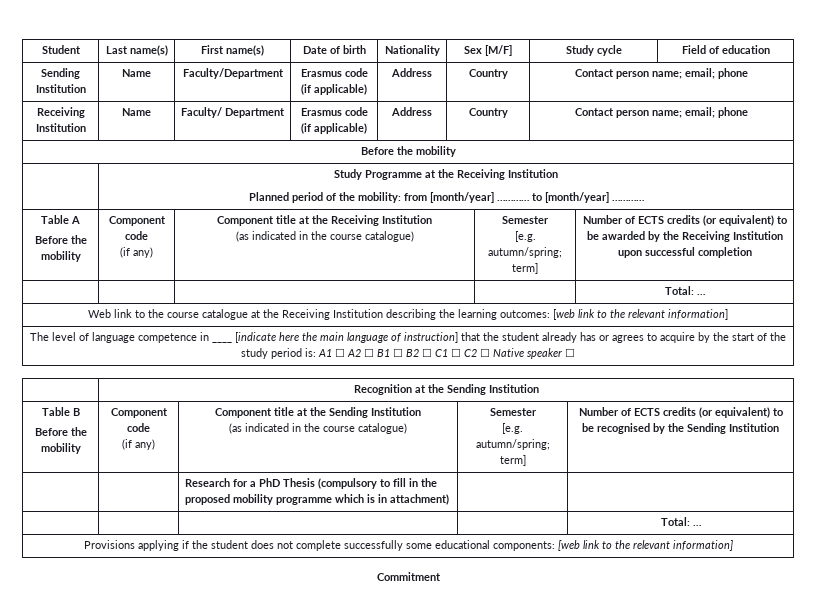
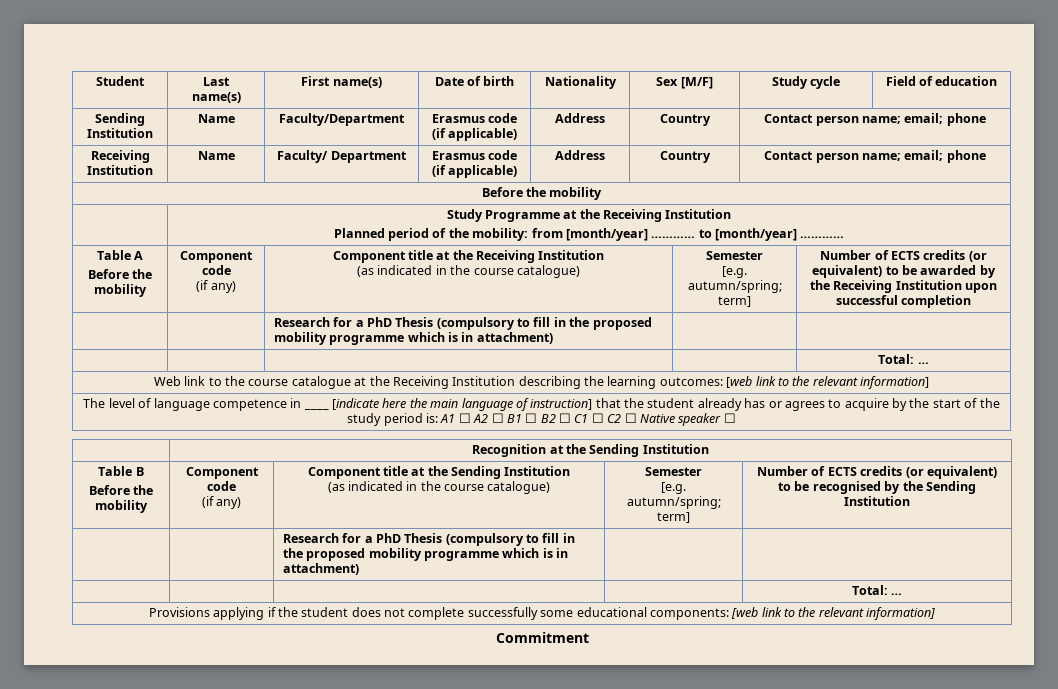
(752, 252) none -> [273,317,652,330] [273,332,553,345] // | | Research for a PhD Thesis (compulsory to fill in the proposed mobility programme which is in attachment) | |

